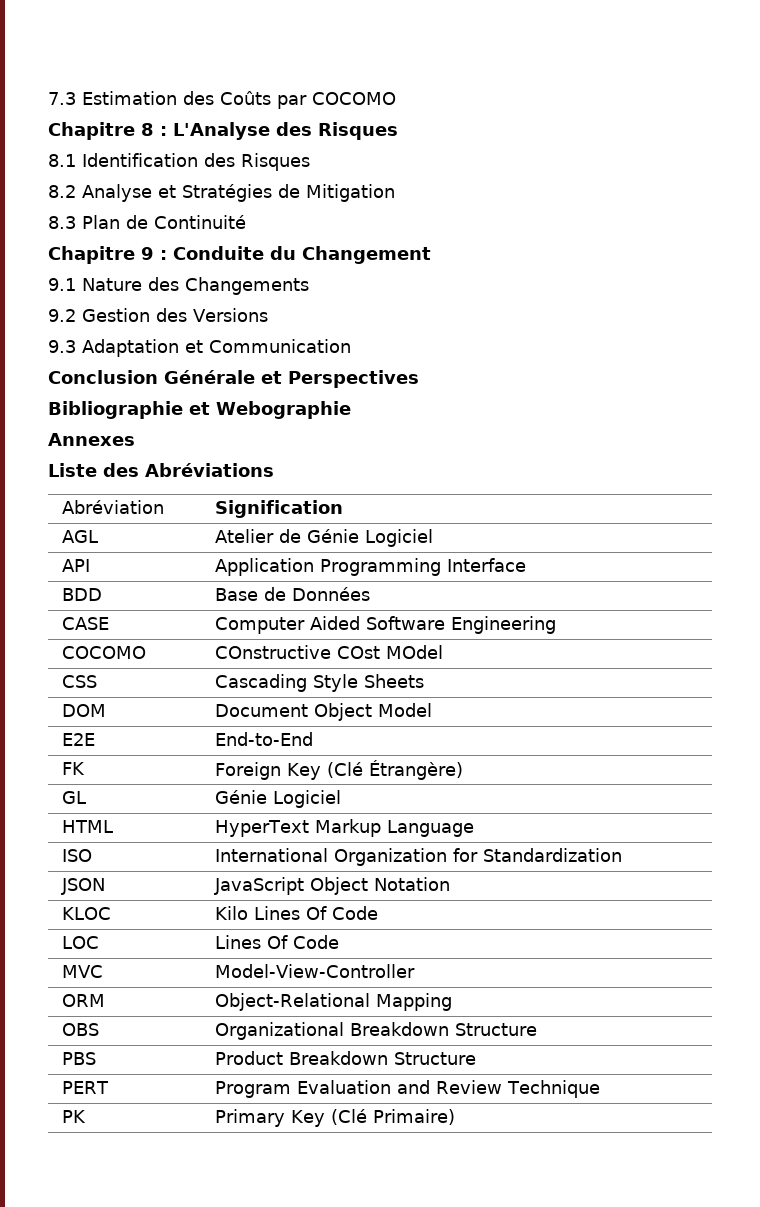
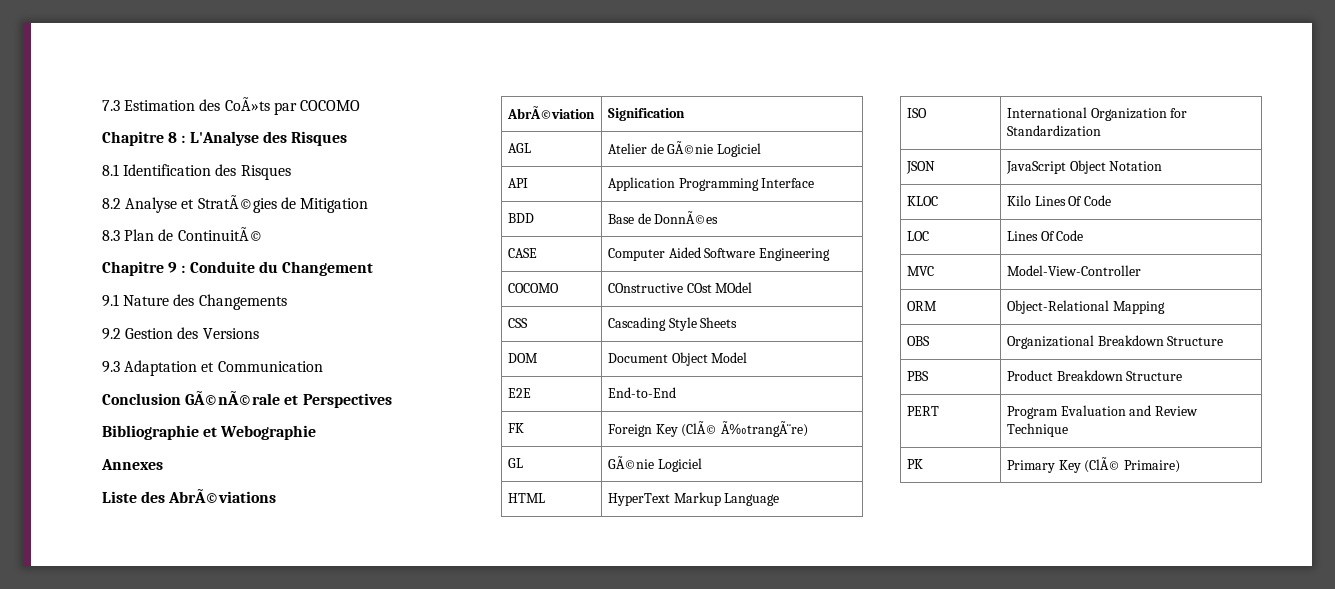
[220,91,271,105] Coûts -> [224,97,270,111] CoÃ»ts
[182,184,272,202] Stratégies -> [197,195,277,213] StratÃ©gies
[154,215,246,229] Continuité -> [177,227,263,241] ContinuitÃ©
[164,370,255,384] Générale -> [185,391,281,405] GÃ©nÃ©rale
[145,463,274,477] [62,500,165,514] Abréviations // Abréviation -> [168,489,277,503] [506,106,595,119] AbrÃ©viations // AbrÃ©viation
[307,529,360,543] Génie -> [667,141,714,154] GÃ©nie
[292,587,371,601] Données -> [654,211,719,224] DonnÃ©es
[327,760,464,780] (Clé Étrangère) -> [681,421,809,437] (ClÃ© Ã‰trangÃ¨re)
[215,790,268,804] Génie -> [607,456,654,469] GÃ©nie
[331,1109,368,1125] (Clé -> [1084,457,1121,473] (ClÃ©

